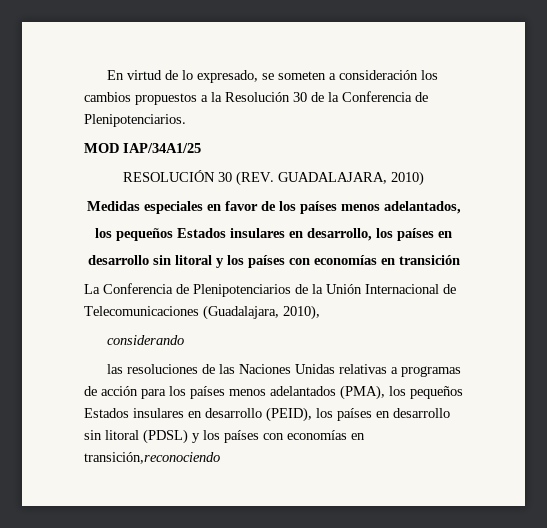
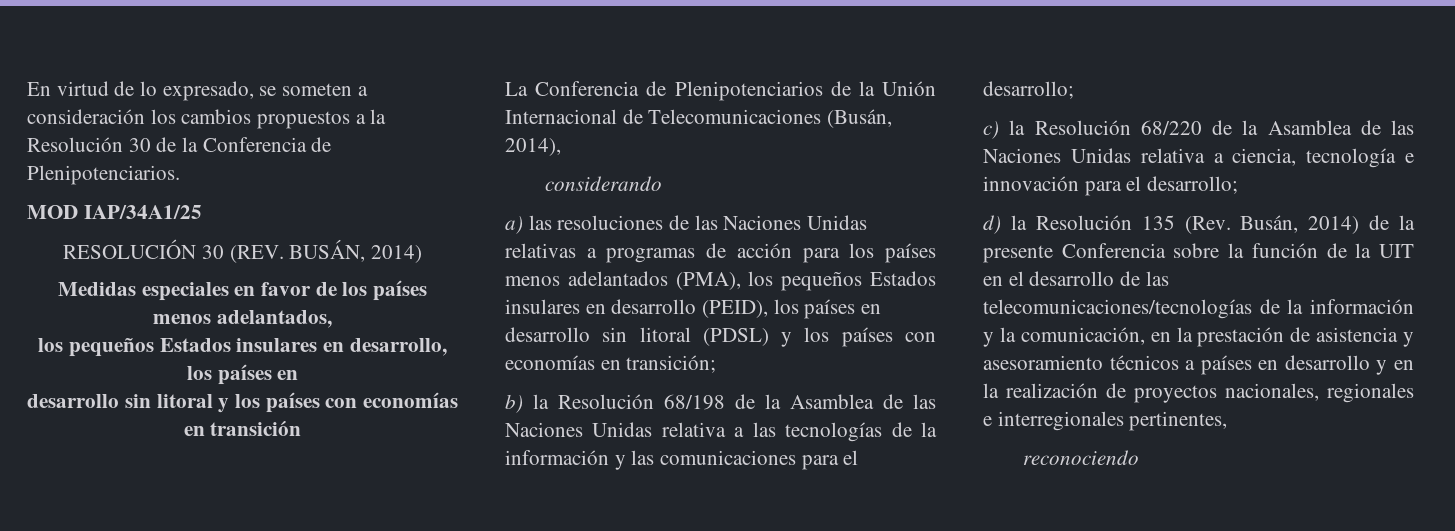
[278,171,424,186] GUADALAJARA, 2010) -> [289,239,422,263] BUSÁN, 2014)
[203,305,320,320] (Guadalajara, 2010), -> [827,109,893,128] [505,138,561,156] (Busán, 2014),
(184, 340) none -> [505,216,523,234] a)
[84,452,220,464] transición,reconociendo -> [626,355,717,373] [505,394,936,413] [505,422,937,442] [505,450,859,470] [983,81,1074,99] [983,120,1414,139] [983,148,1414,168] [983,176,1239,196] [983,215,1415,234] [983,243,1414,263] [983,271,1169,286] [983,299,1414,319] [983,327,1414,347] [983,355,1414,375] [983,383,1414,403] [983,411,1228,431] [1022,450,1139,465] transición; // b) la Resolución 68/198 de la Asamblea de las Naciones Unidas relativa a las tecnologías de la información y las comunicaciones para el desarrollo; // c) la Resolución 68/220 de la Asamblea de las Naciones Unidas relativa a ciencia, tecnología e innovación para el desarrollo; // d) la Resolución 135 (Rev. Busán, 2014) de la presente Conferencia sobre la función de la UIT en el desarrollo de las telecomunicaciones/tecnologías de la información y la comunicación, en la prestación de asistencia y asesoramiento técnicos a países en desarrollo y en la realización de proyectos nacionales, regionales e interregionales pertinentes, // reconociendo

